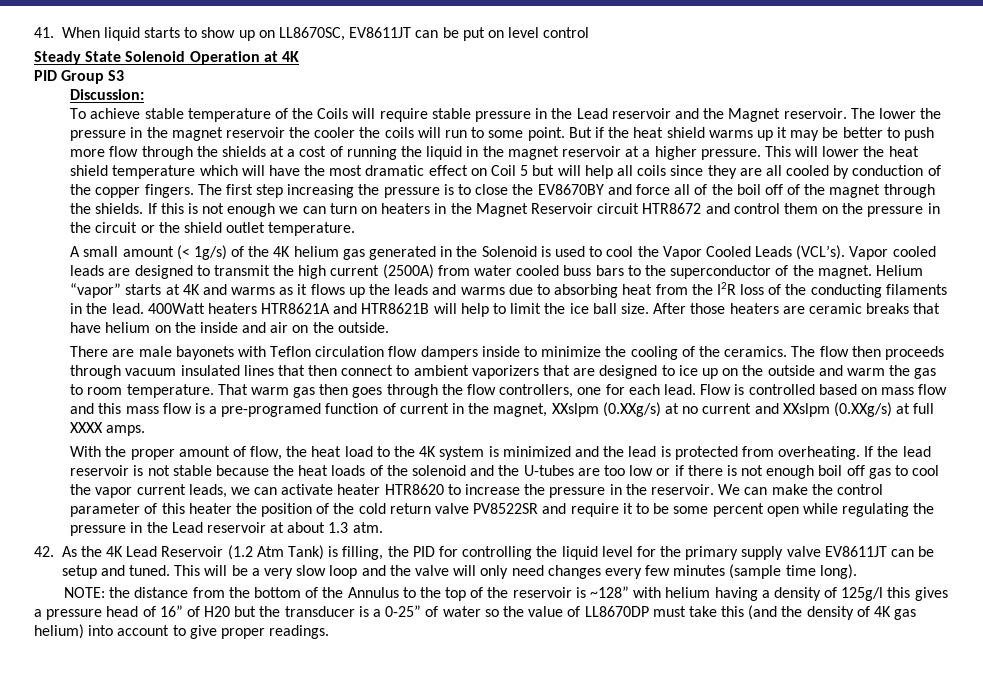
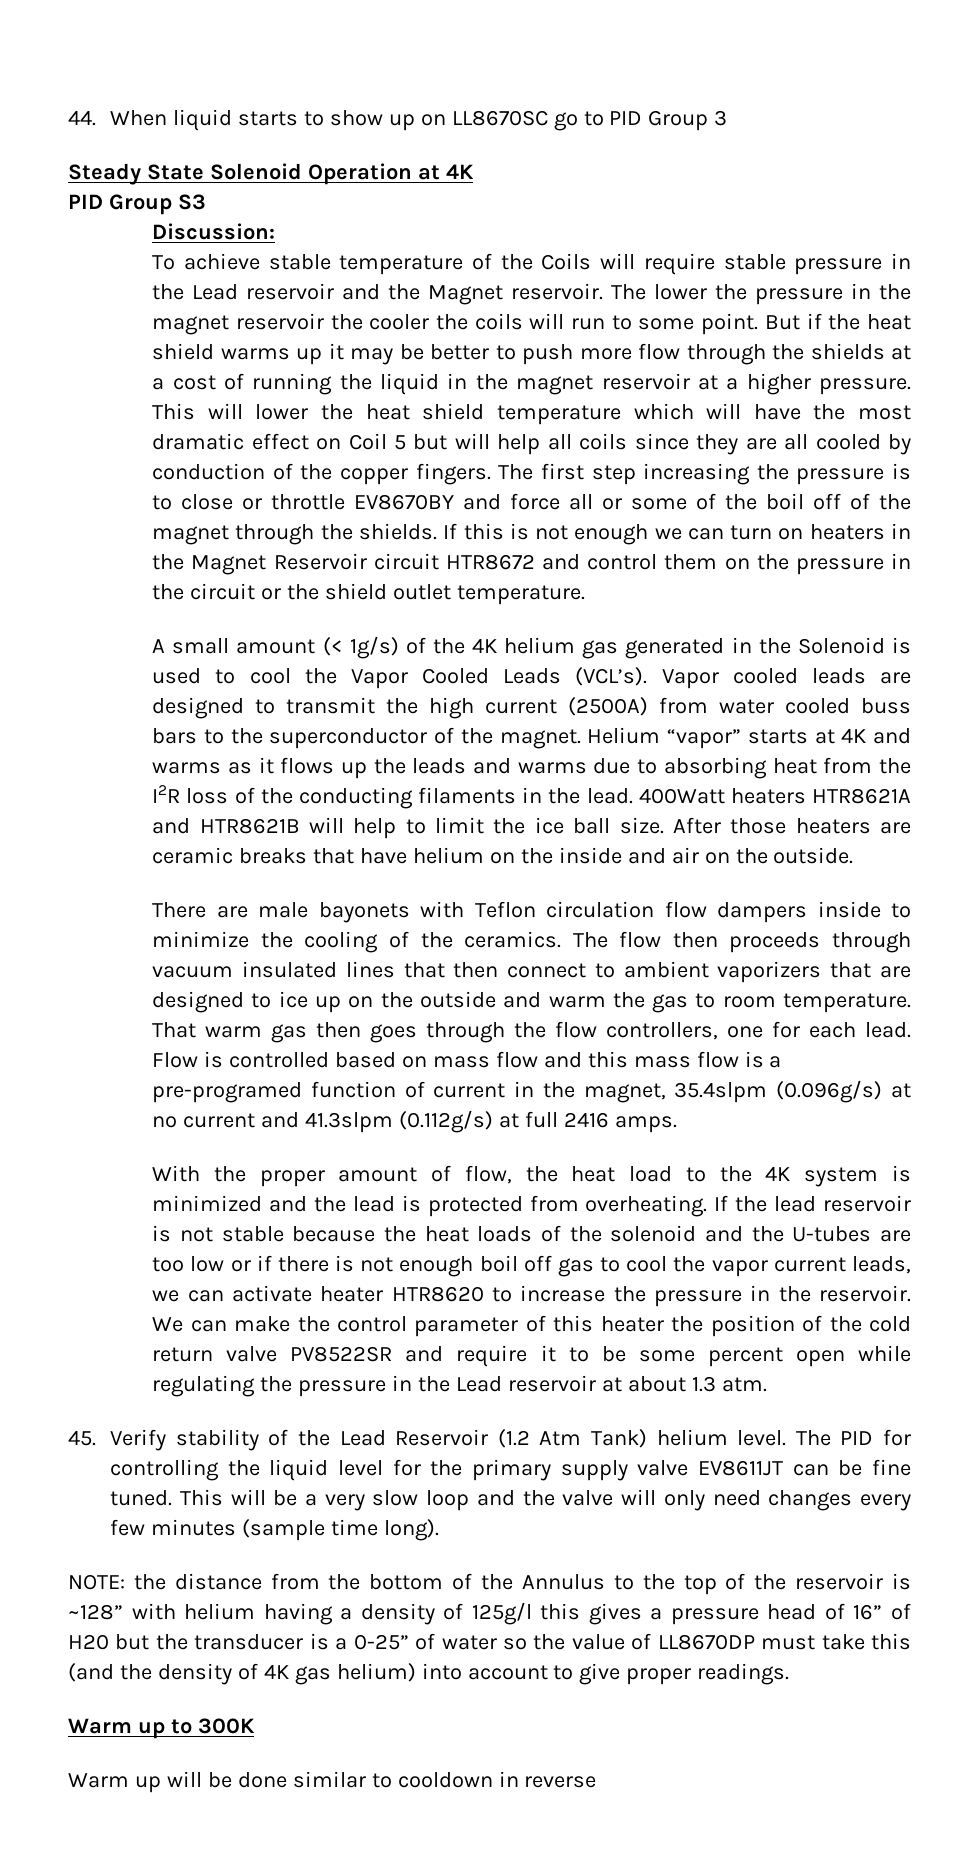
[34,27,54,38] 41. -> [68,110,96,126] 44.
[279,27,590,41] LL8670SC, EV8611JT can be put on level control -> [451,110,728,131] LL8670SC go to PID Group 3
[512,184,534,195] the -> [242,494,346,510] or throttle
(691, 189) none -> [602,498,688,510] or some
[551,402,661,417] XXslpm (0.XXg/s) -> [674,1080,883,1103] 35.4slpm (0.096g/s)
[782,402,892,417] XXslpm (0.XXg/s) -> [304,1110,493,1133] 41.3slpm (0.112g/s)
[70,422,104,433] XXXX -> [563,1112,609,1128] 2416
[34,546,124,557] 42. As the 4K -> [68,1429,330,1451] 45. Verify stability of the
[328,546,409,560] is filling, the -> [656,1429,831,1446] helium level. The
[61,565,125,579] setup and -> [872,1459,912,1476] fine
(330, 632) none -> [68,1718,255,1739] [68,1771,597,1793] // Warm up to 300K // Warm up will be done similar to cooldown in reverse

